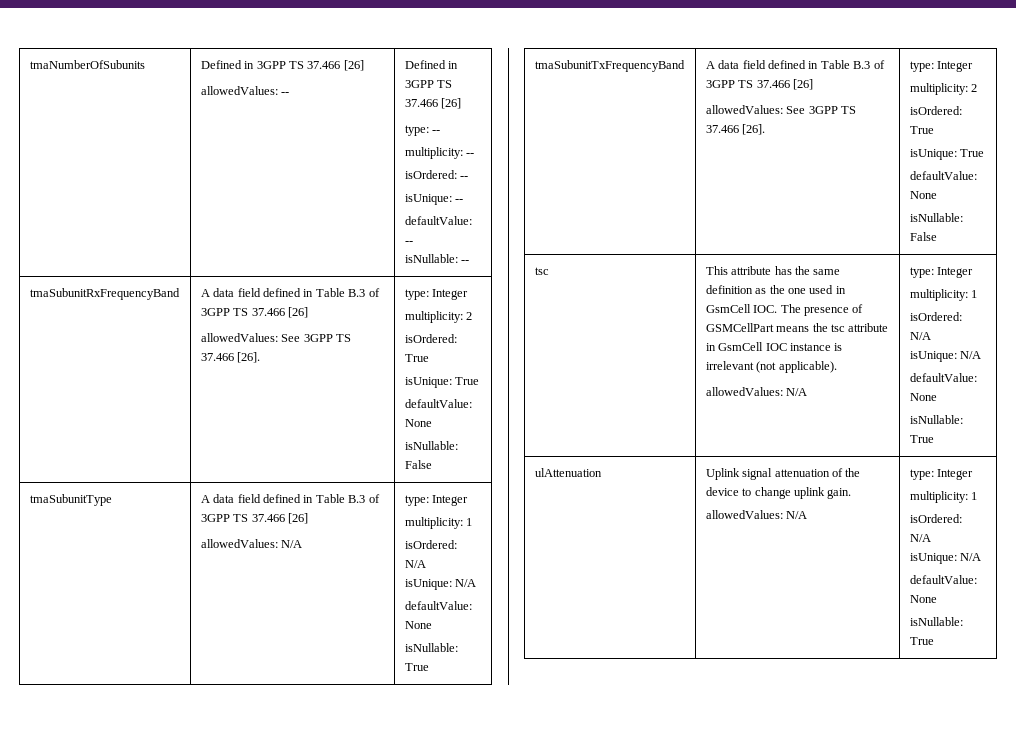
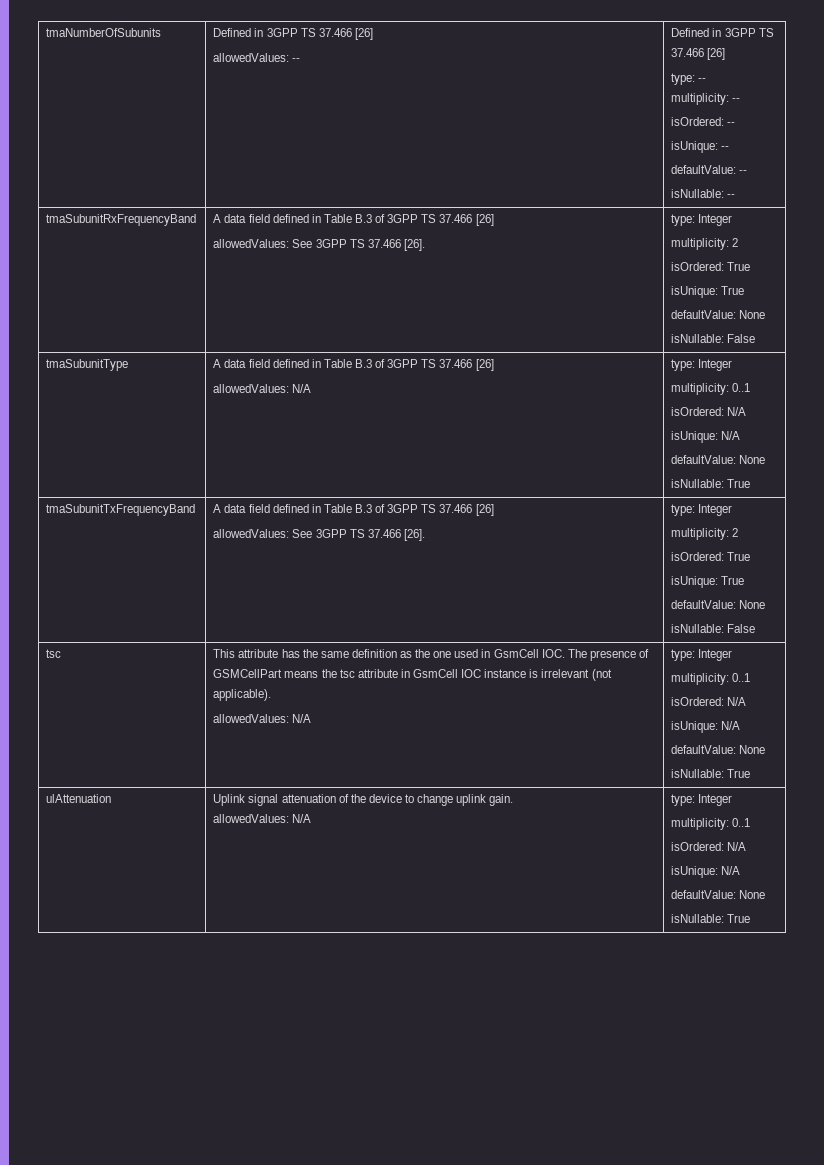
[466,518,473,526] 1 -> [732,383,751,392] 0..1
[971,290,978,298] 1 -> [732,673,751,682] 0..1
[971,492,978,500] 1 -> [732,818,751,827] 0..1

